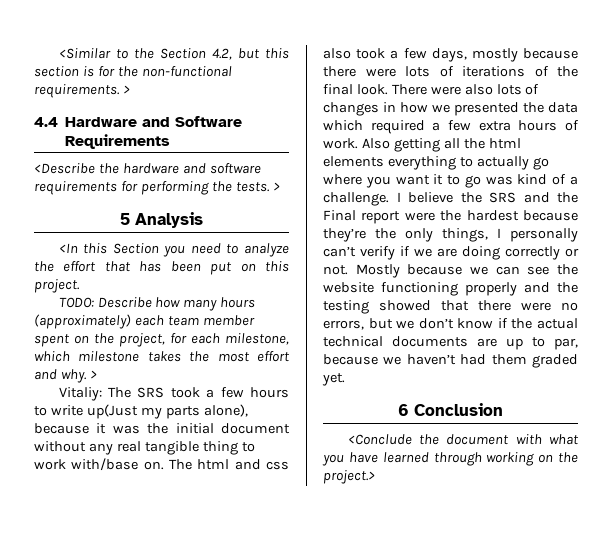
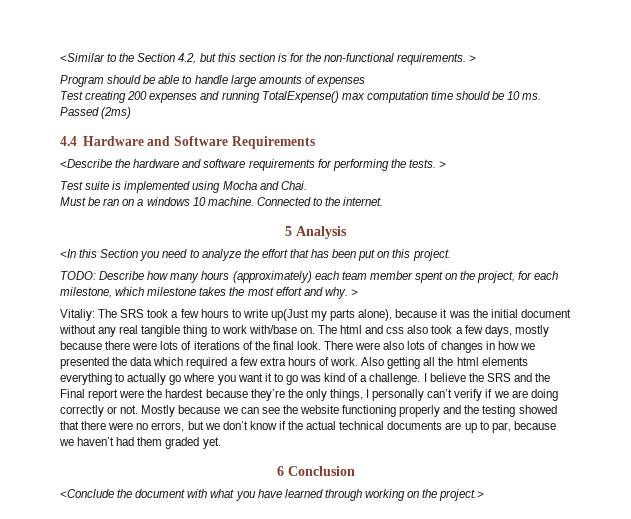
(130, 89) none -> [60,75,365,87] [60,91,542,103] [60,107,132,119] // Program should be able to handle large amounts of expenses // Test creating 200 expenses and running TotalExpense() max computation time should be 10 ms. Passed (2ms)
(280, 186) none -> [60,181,307,193] [60,197,384,206] // Test suite is implemented using Mocha and Chai. // Must be ran on a windows 10 machine. Connected to the internet.

